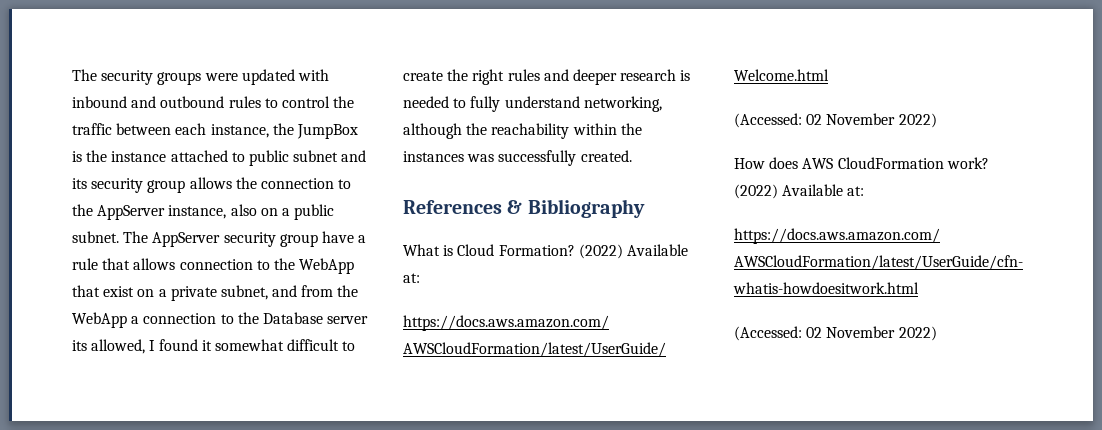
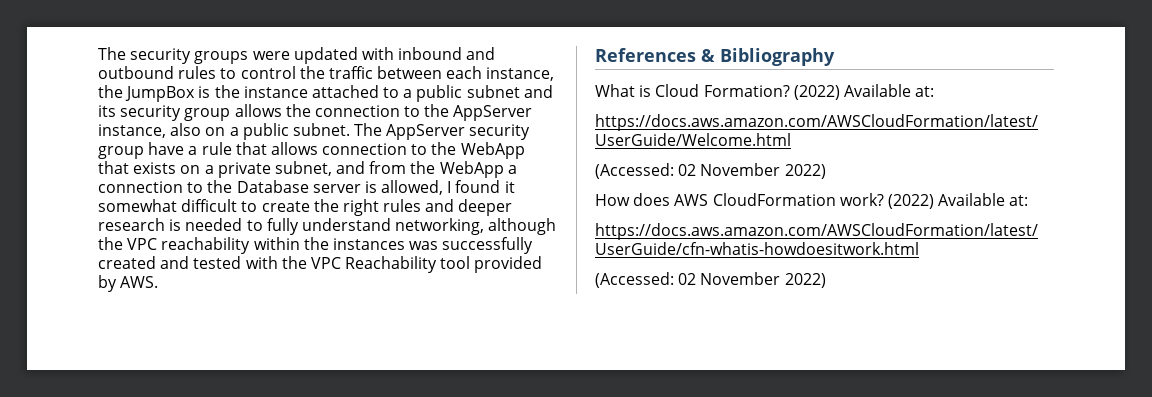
(245, 157) none -> [403,89,413,98] a
[103,286,135,297] exist -> [133,162,177,174] exists
[72,340,87,351] its -> [364,181,377,193] is
(488, 129) none -> [127,238,158,250] VPC
[580,150,632,162] created. -> [98,256,543,273] [98,275,159,292] created and tested with the VPC Reachability tool provided by AWS.

